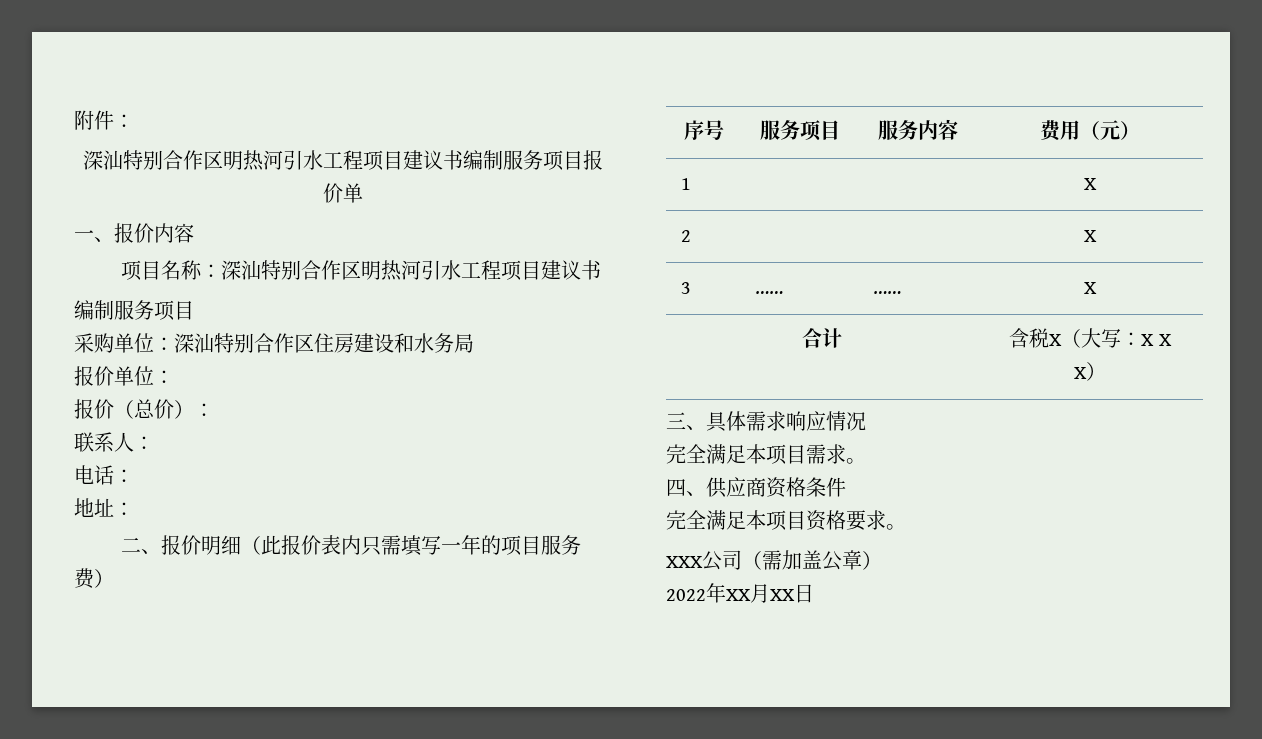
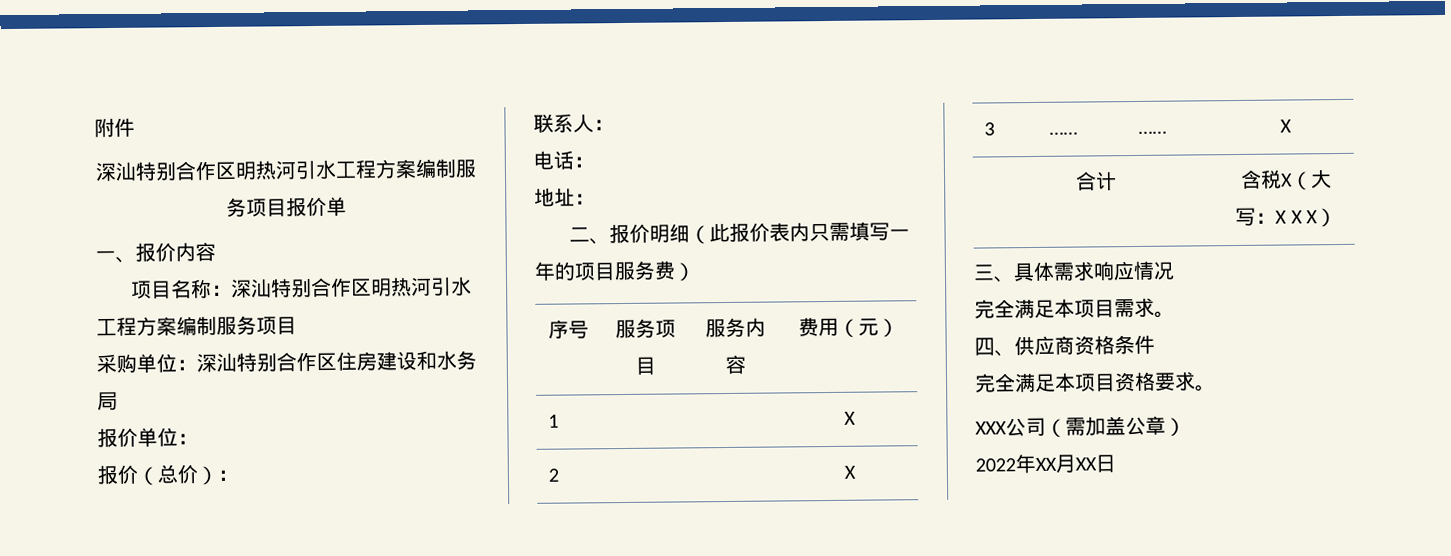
[114,114,134,128] [82,150,463,171] ： // 深汕特别合作区明热河引水工程项目建议书 -> [94,159,417,182] // 深汕特别合作区明热河引水工程方案
[501,260,602,281] 项目建议书 // -> [136,316,177,336] 方案

